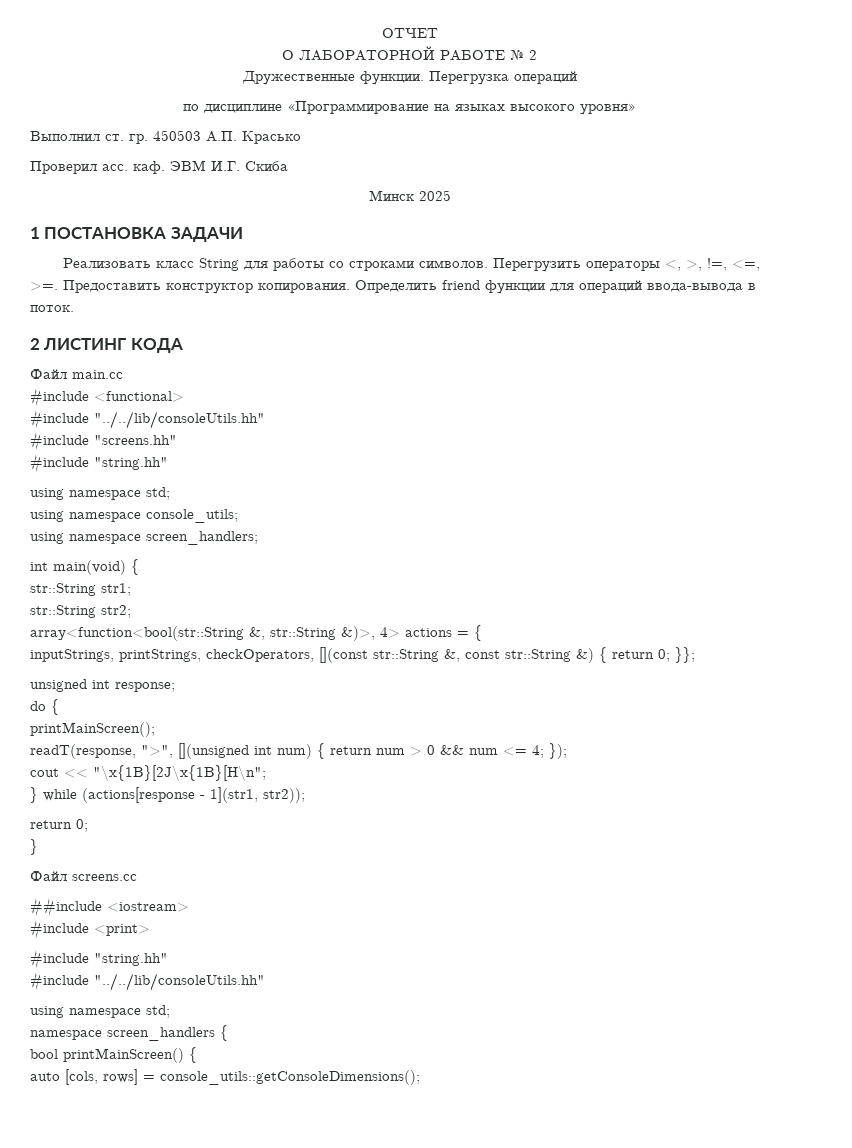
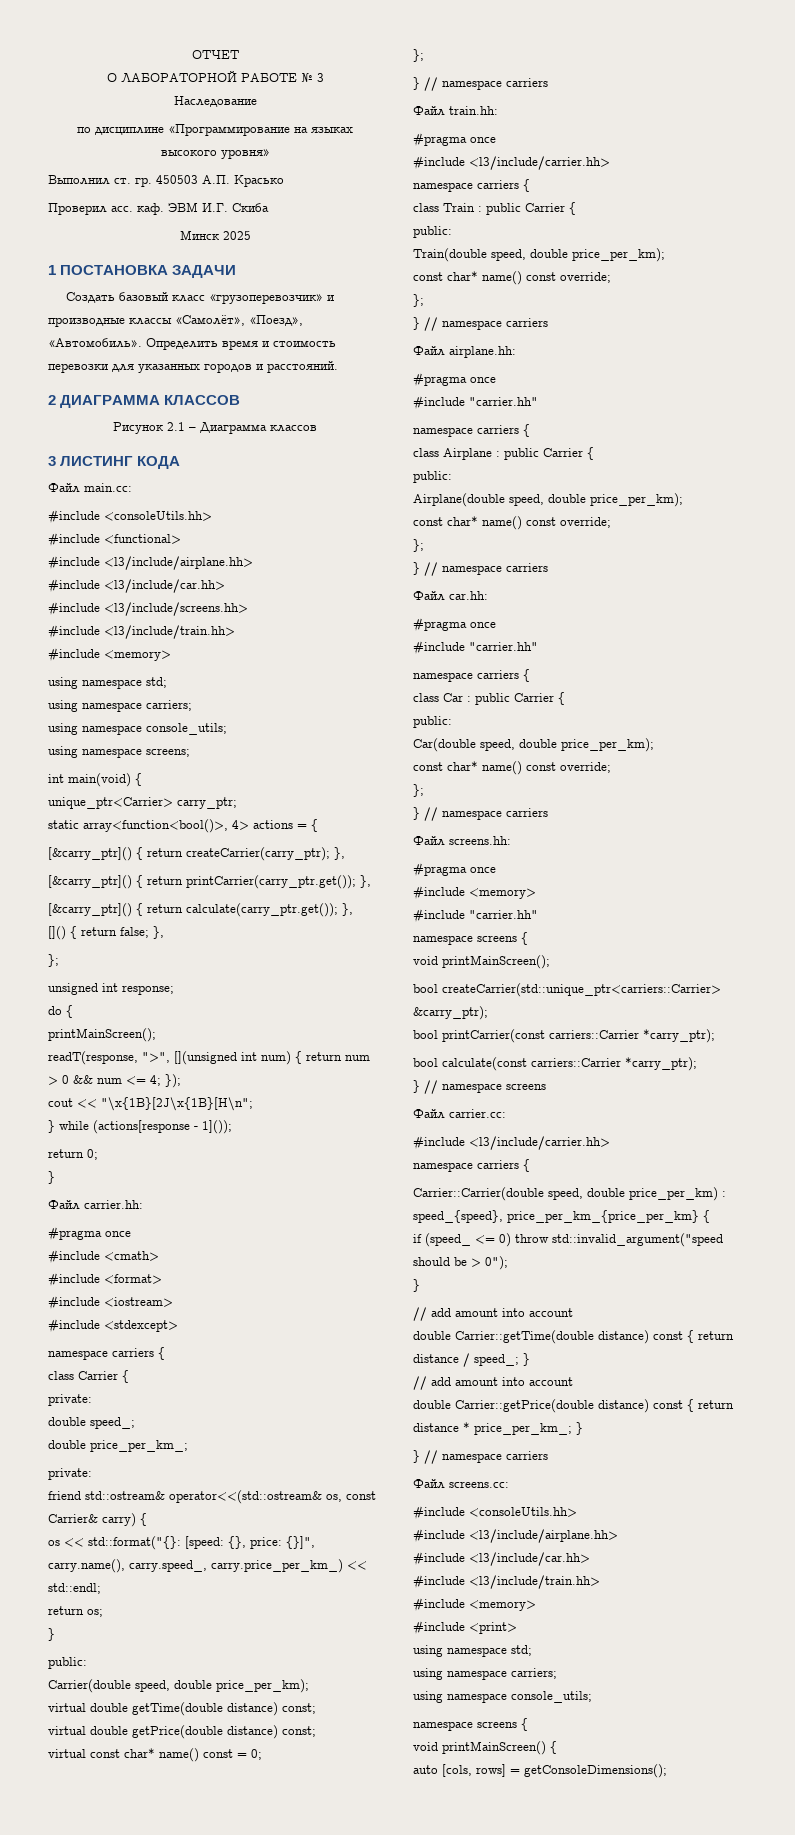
[529,50,537,60] [241,71,577,85] 2 // Дружественные функции. Перегрузка операций -> [316,73,324,82] [173,96,257,107] 3 // Наследование
[63,258,761,272] [30,280,756,294] [30,305,74,312] [30,338,40,350] Реализовать класс String для работы со строками символов. Перегрузить операторы <, >, !=, <=, >=. Предоставить конструктор копирования. Определить friend функции для операций ввода-вывода в поток. // 2 -> [66,292,335,304] [48,315,303,327] [48,338,336,350] [48,361,338,373] [48,395,241,408] [113,422,317,434] [48,456,56,466] Создать базовый класс «грузоперевозчик» и производные классы «Самолёт», «Поезд», «Автомобиль». Определить время и стоимость перевозки для указанных городов и расстояний. // 2 ДИАГРАММА КЛАССОВ // Рисунок 2.1 – Диаграмма классов // 3
[72,370,123,379] main.cс -> [84,483,132,492] [48,510,212,524] main.cc: // #include <consoleUtils.hh>
[94,411,265,429] [30,432,177,451] [30,454,168,473] [30,487,170,500] "../../lib/consoleUtils.hh" // #include "screens.hh" // #include "string.hh" // using namespace std; -> [104,556,253,570] [48,579,225,593] [48,602,248,616] [48,625,235,639] [48,648,171,662] [48,677,167,689] [48,700,192,712] <l3/include/airplane.hh> // #include <l3/include/car.hh> // #include <l3/include/screens.hh> // #include <l3/include/train.hh> // #include <memory> // using namespace std; // using namespace carriers;
[146,531,258,545] screen_handlers; -> [146,748,190,757] screens;
[30,583,131,596] [30,605,131,618] [30,625,482,641] [30,647,695,663] str::String str1; // str::String str2; // array<function<bool(str::String &, str::String &)>, 4> actions = { // inputStrings, printStrings, checkOperators, [](const str::String &, const str::String &) { return 0; }}; -> [48,797,237,809] [48,819,318,833] [48,847,345,861] [48,875,371,889] [48,903,353,917] [48,926,164,940] [48,954,59,967] unique_ptr<Carrier> carry_ptr; // static array<function<bool()>, 4> actions = { // [&carry_ptr]() { return createCarrier(carry_ptr); }, // [&carry_ptr]() { return printCarrier(carry_ptr.get()); }, // [&carry_ptr]() { return calculate(carry_ptr.get()); }, // []() { return false; }, // };
[210,787,305,803] 1](str1, str2)); -> [202,1120,232,1134] 1]());
[72,874,137,881] [30,898,189,917] [30,920,150,939] [30,950,168,969] [30,972,265,991] [30,1005,170,1018] [30,1025,228,1041] [30,1049,58,1059] screens.cc // ##include <iostream> // #include <print> // #include "string.hh" // #include "../../lib/consoleUtils.hh" // using namespace std; // namespace screen_handlers { // bool -> [84,1200,143,1209] [48,1227,131,1241] [48,1250,159,1264] [48,1273,162,1287] [48,1296,173,1310] [48,1319,178,1333] [48,1347,165,1360] [48,1370,129,1383] [48,1394,92,1406] [48,1417,135,1429] [48,1440,188,1452] [48,1468,92,1480] [48,1490,376,1504] [48,1513,147,1527] [48,1536,315,1550] [48,1559,367,1573] [48,1583,101,1594] [48,1606,103,1617] [48,1628,55,1641] [48,1657,87,1669] [48,1679,309,1693] [48,1702,316,1716] [48,1725,316,1739] [48,1748,262,1762] [413,49,424,62] [413,77,548,91] [413,106,498,116] [413,133,496,147] [413,156,610,170] [413,179,530,192] [413,202,576,215] [413,226,452,238] [413,248,665,262] [413,271,611,285] [413,294,424,307] [413,317,548,331] [413,346,516,358] [413,373,496,387] [413,396,538,410] [413,424,530,437] [413,447,594,460] [413,471,452,483] [413,493,683,507] [413,516,611,530] [413,539,424,552] [413,562,548,576] [413,591,488,601] [413,618,496,632] [413,641,538,655] [413,669,530,682] [413,692,565,705] [413,716,452,728] [413,738,654,752] [413,761,611,775] [413,784,424,797] [413,807,548,821] [413,836,511,846] [413,863,496,877] [413,886,536,900] [413,909,538,923] [413,932,528,945] [413,955,550,969] [413,983,721,997] [413,1006,488,1020] [413,1029,715,1043] [413,1057,697,1071] [413,1080,546,1094] [413,1109,506,1119] [413,1136,610,1150] [413,1159,530,1172] [413,1187,726,1201] [413,1210,710,1223] [413,1233,723,1247] [413,1256,508,1270] [413,1279,420,1292] [413,1307,573,1321] [413,1330,734,1344] [413,1353,530,1367] [413,1376,573,1390] [413,1399,734,1413] [413,1422,583,1435] [413,1450,548,1464] [413,1479,509,1489] [413,1506,577,1520] [413,1529,618,1543] [413,1552,590,1566] [413,1575,600,1589] [413,1598,536,1612] [413,1621,517,1635] [413,1645,532,1657] [413,1668,557,1680] [413,1691,592,1703] [413,1718,528,1731] [413,1742,438,1751] carrier.hh: // #pragma once // #include <cmath> // #include <format> // #include <iostream> // #include <stdexcept> // namespace carriers { // class Carrier { // private: // double speed_; // double price_per_km_; // private: // friend std::ostream& operator<<(std::ostream& os, const Carrier& carry) { // os << std::format("{}: [speed: {}, price: {}]", carry.name(), carry.speed_, carry.price_per_km_) << std::endl; // return os; // } // public: // Carrier(double speed, double price_per_km); // virtual double getTime(double distance) const; // virtual double getPrice(double distance) const; // virtual const char* name() const = 0; // }; // } // namespace carriers // Файл train.hh: // #pragma once // #include <l3/include/carrier.hh> // namespace carriers { // class Train : public Carrier { // public: // Train(double speed, double price_per_km); // const char* name() const override; // }; // } // namespace carriers // Файл airplane.hh: // #pragma once // #include "carrier.hh" // namespace carriers { // class Airplane : public Carrier { // public: // Airplane(double speed, double price_per_km); // const char* name() const override; // }; // } // namespace carriers // Файл car.hh: // #pragma once // #include "carrier.hh" // namespace carriers { // class Car : public Carrier { // public: // Car(double speed, double price_per_km); // const char* name() const override; // }; // } // namespace carriers // Файл screens.hh: // #pragma once // #include <memory> // #include "carrier.hh" // namespace screens { // void printMainScreen(); // bool createCarrier(std::unique_ptr<carriers::Carrier> &carry_ptr); // bool printCarrier(const carriers::Carrier *carry_ptr); // bool calculate(const carriers::Carrier *carry_ptr); // } // namespace screens // Файл carrier.cc: // #include <l3/include/carrier.hh> // namespace carriers { // Carrier::Carrier(double speed, double price_per_km) : speed_{speed}, price_per_km_{price_per_km} { // if (speed_ <= 0) throw std::invalid_argument("speed should be > 0"); // } // // add amount into account // double Carrier::getTime(double distance) const { return distance / speed_; } // // add amount into account // double Carrier::getPrice(double distance) const { return distance * price_per_km_; } // } // namespace carriers // Файл screens.cc: // #include <consoleUtils.hh> // #include <l3/include/airplane.hh> // #include <l3/include/car.hh> // #include <l3/include/train.hh> // #include <memory> // #include <print> // using namespace std; // using namespace carriers; // using namespace console_utils; // namespace screens { // void
[160,1070,420,1085] console_utils::getConsoleDimensions(); -> [524,1764,667,1778] getConsoleDimensions();

